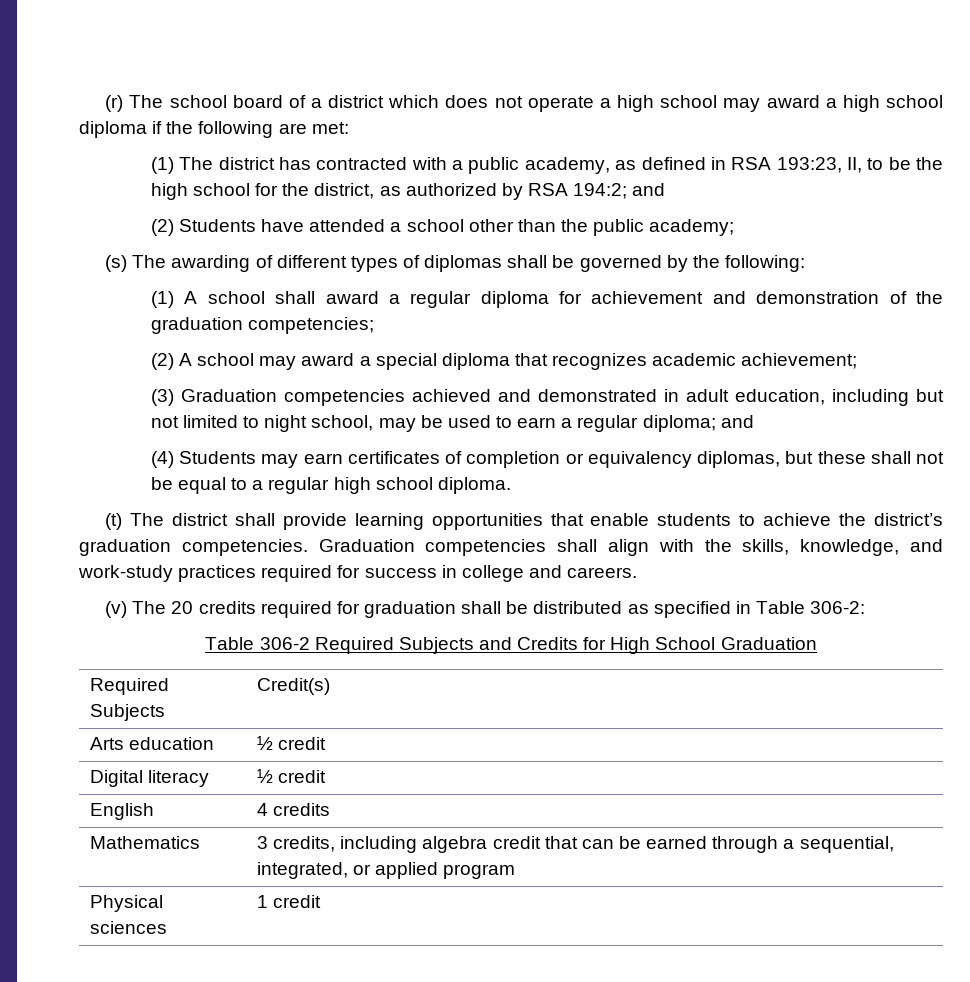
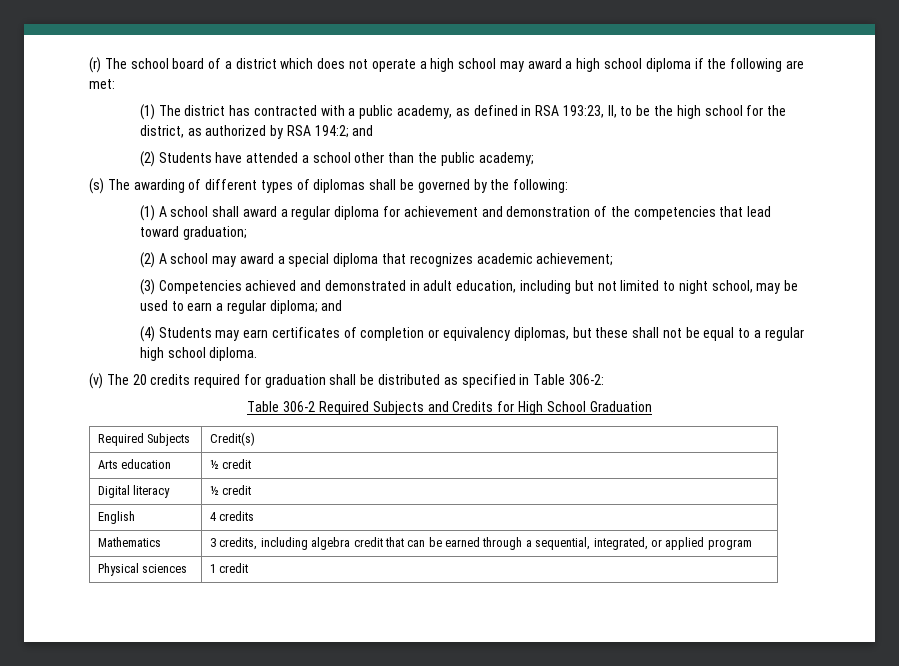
[150,317,375,334] graduation competencies; -> [633,206,772,220] [139,226,247,240] competencies that lead toward graduation;
[180,389,405,406] Graduation competencies -> [158,280,242,294] Competencies
[105,513,943,530] [79,539,943,556] [78,565,638,582] // (t) The district shall provide learning opportunities that enable students to achieve the district’s graduation competencies. Graduation competencies shall align with the skills, knowledge, and work-study practices required for success in college and careers. -> (258, 354) none

